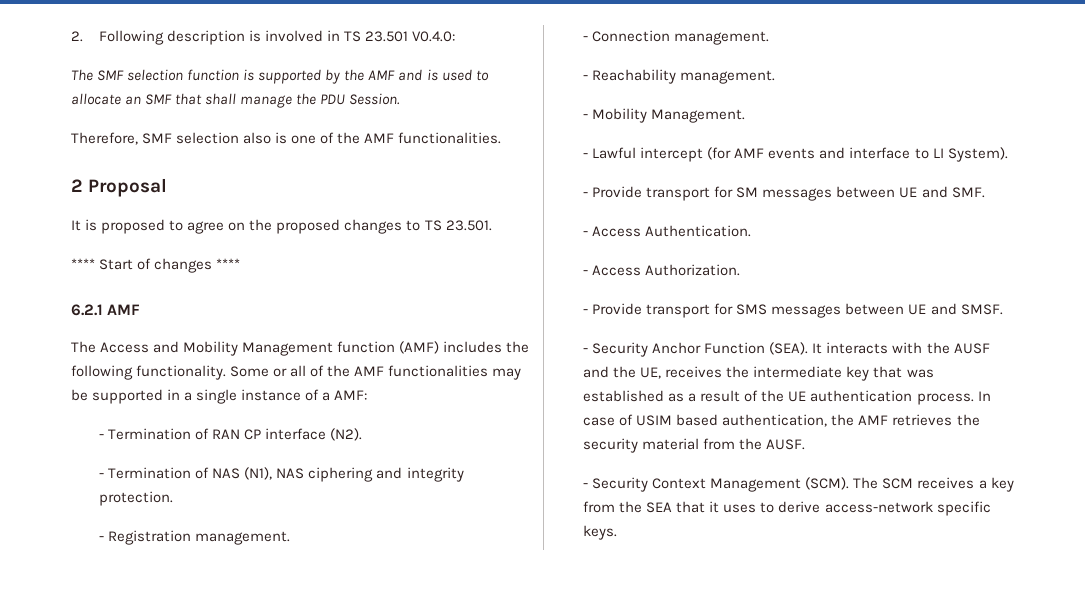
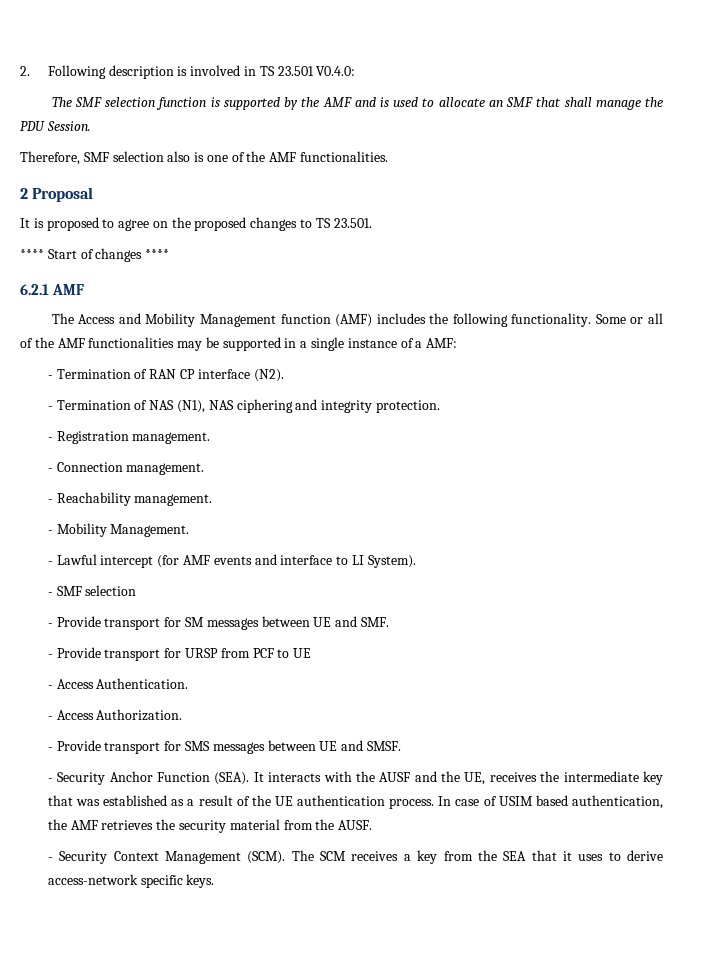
(1008, 154) none -> [47,585,137,596] // - SMF selection
(985, 192) none -> [47,647,312,661] // - Provide transport for URSP from PCF to UE

